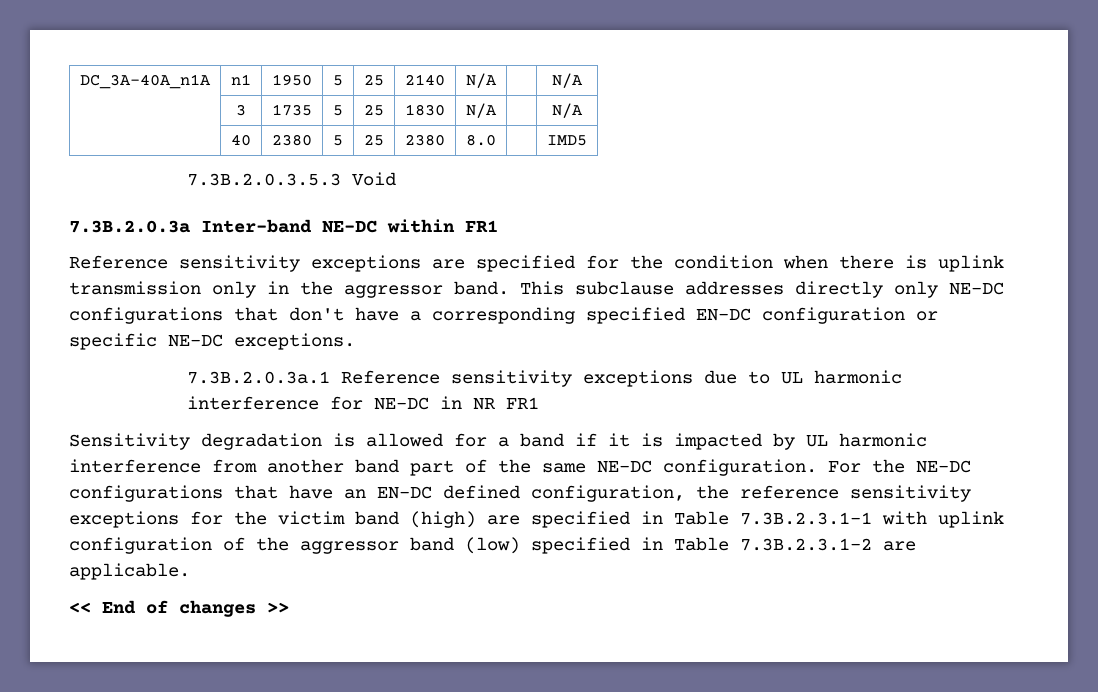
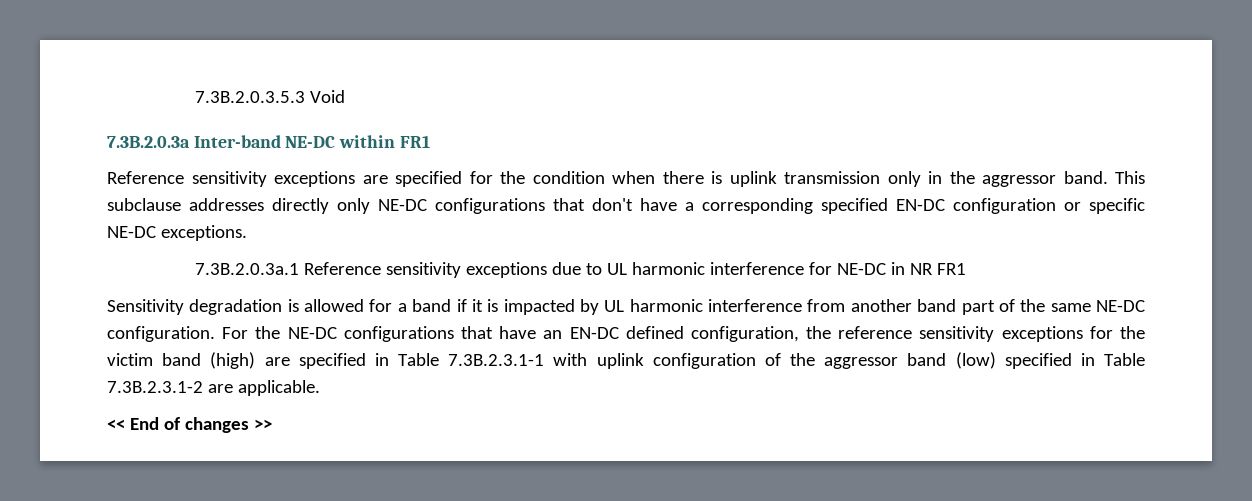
[80,74,211,89] [231,74,251,85] [272,74,312,86] [333,75,343,86] [364,74,384,86] [405,74,445,86] [466,73,497,88] [552,73,583,88] [236,104,246,116] [272,104,312,116] [333,105,343,116] [364,104,384,116] [405,104,445,116] [466,103,497,118] [552,103,583,118] [231,134,251,146] [272,134,312,146] [333,135,343,146] [364,134,384,146] [405,134,445,146] [466,134,496,146] [547,135,587,146] DC_3A-40A_n1A | n1 | 1950 | 5 | 25 | 2140 | N/A | | N/A // | 3 | 1735 | 5 | 25 | 1830 | N/A | | N/A // | 40 | 2380 | 5 | 25 | 2380 | 8.0 | | IMD5 // -> (194, 97) none

